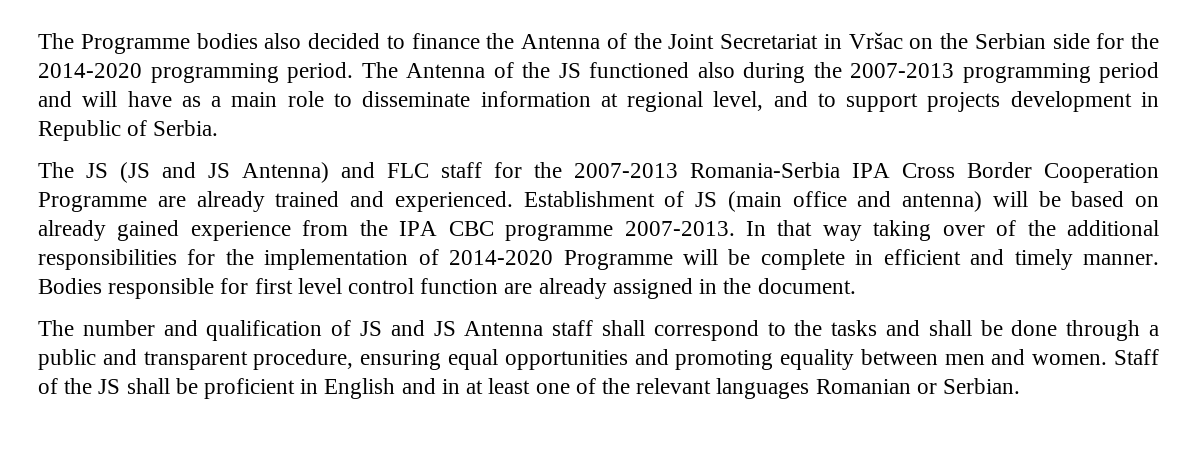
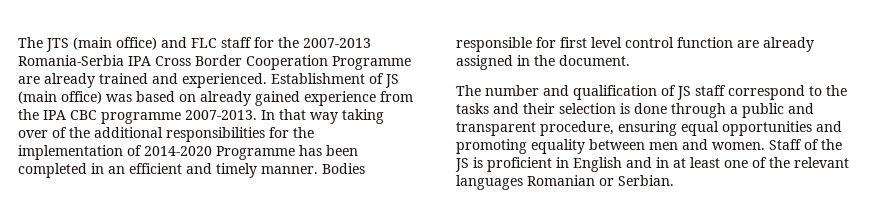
[38,32,1159,54] [38,62,1159,83] [38,91,1160,112] [38,120,219,141] [38,162,329,183] The Programme bodies also decided to finance the Antenna of the Joint Secretariat in Vršac on the Serbian side for the 2014-2020 programming period. The Antenna of the JS functioned also during the 2007-2013 programming period and will have as a main role to disseminate information at regional level, and to support projects development in Republic of Serbia. // The JS (JS and JS Antenna) -> [18,37,157,52] The JTS (main office)
[792,191,1061,212] office and antenna) will be -> [61,91,132,104] office) was
[683,249,874,270] will be complete in -> [299,145,358,156] [18,163,125,178] has been completed in an
[390,320,645,336] and JS Antenna staff shall -> [695,85,726,96] staff
[928,320,1003,336] shall be -> [523,103,630,114] their selection is
[126,378,198,394] shall be -> [473,157,483,168] is

